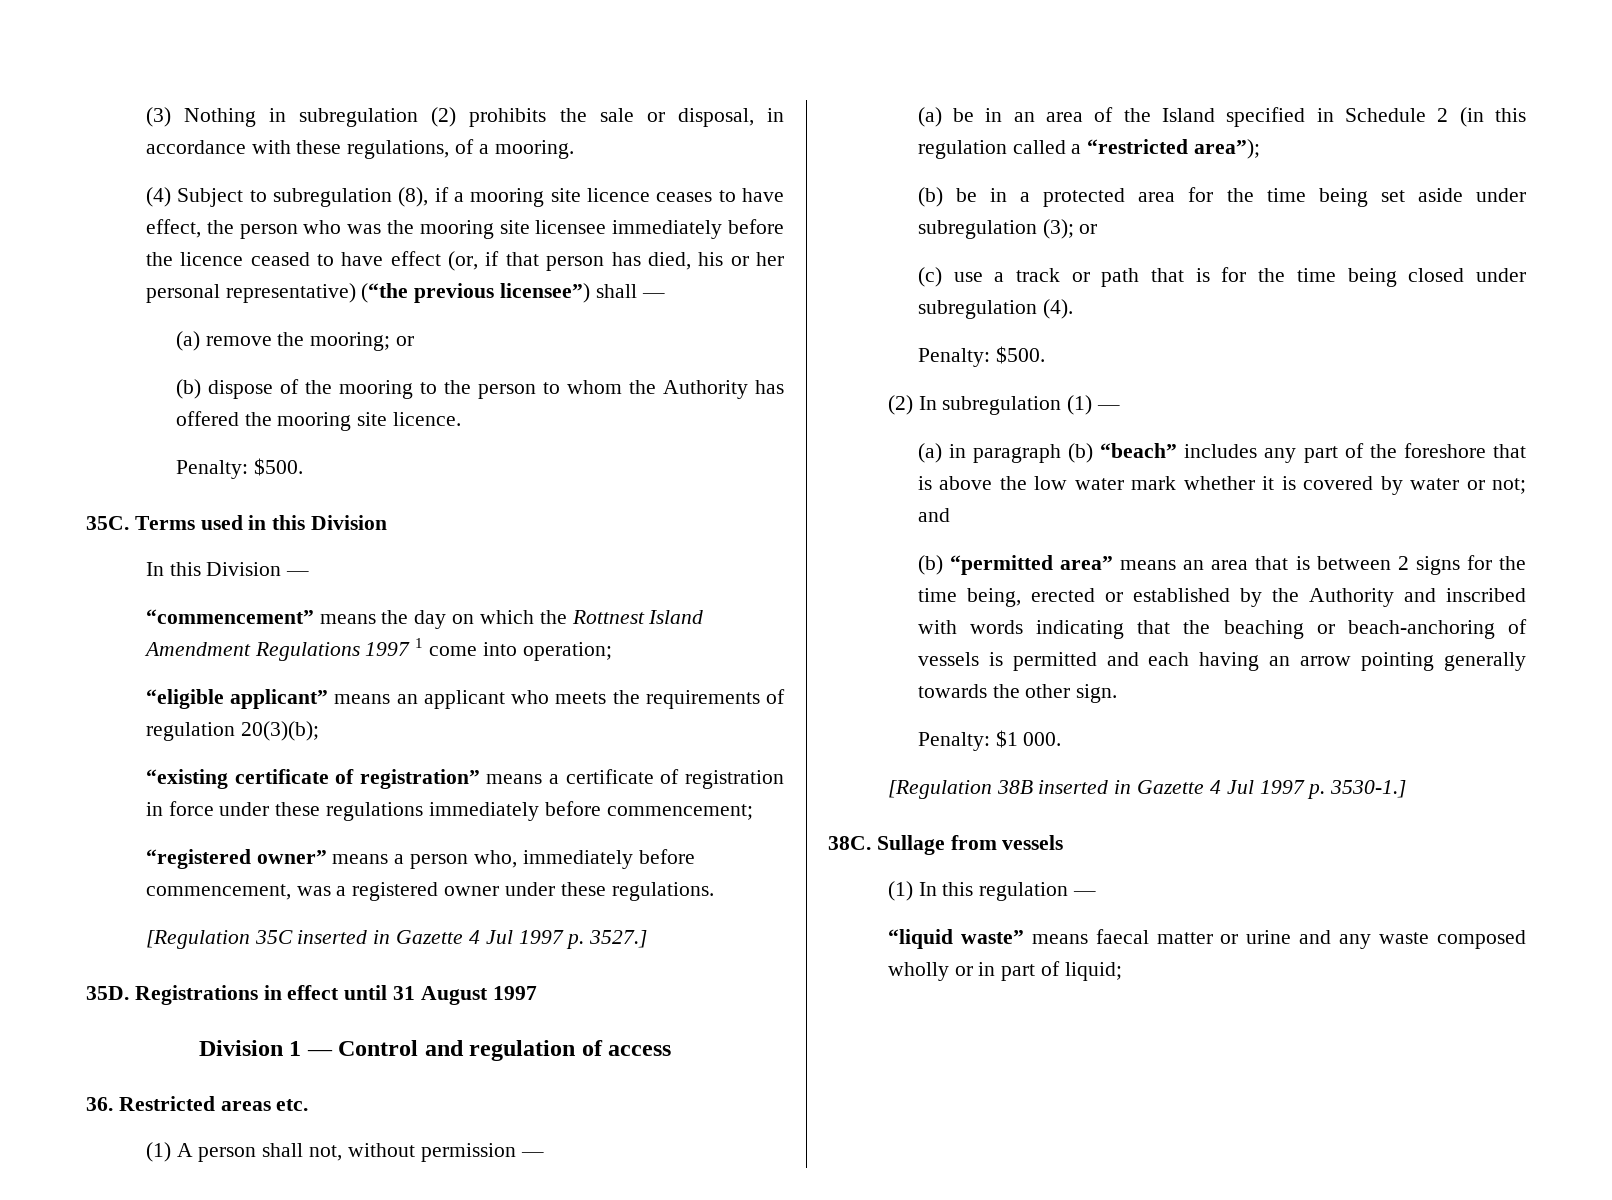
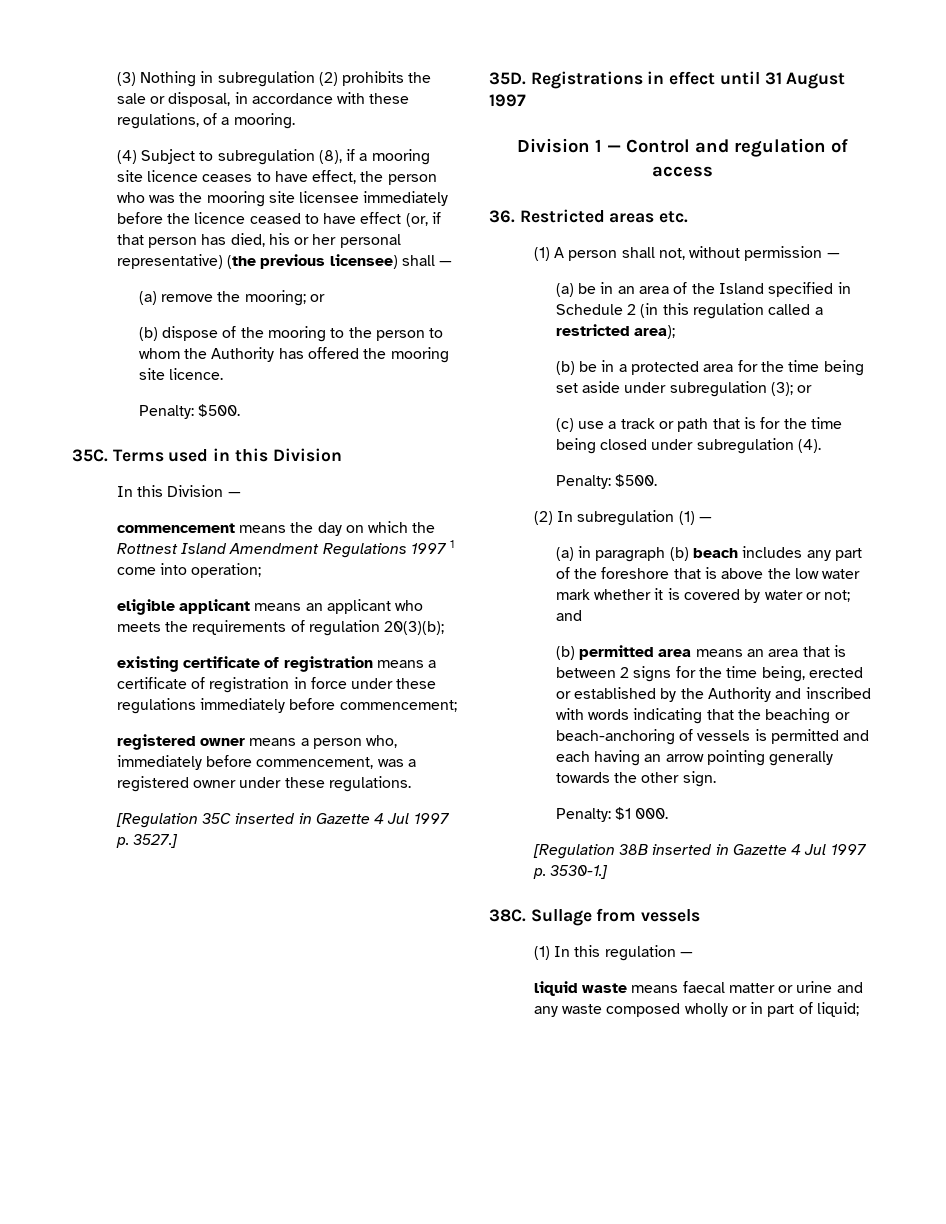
[361,283,591,303] (“the previous licensee”) -> [226,254,398,269] (the previous licensee)
[145,609,314,624] “commencement” -> [116,523,235,533] commencement
[145,689,329,709] “eligible applicant” -> [116,599,250,615] eligible applicant
[145,769,480,789] “existing certificate of registration” -> [116,656,373,672] existing certificate of registration
[145,849,327,869] “registered owner” -> [116,734,245,750] registered owner
[1087,139,1261,159] “restricted area”); -> [555,324,676,339] restricted area);
[1100,443,1178,458] “beach” -> [693,548,739,558] beach
[949,555,1114,575] “permitted area” -> [579,645,692,660] permitted area
[887,929,1024,949] “liquid waste” -> [533,981,627,996] liquid waste

